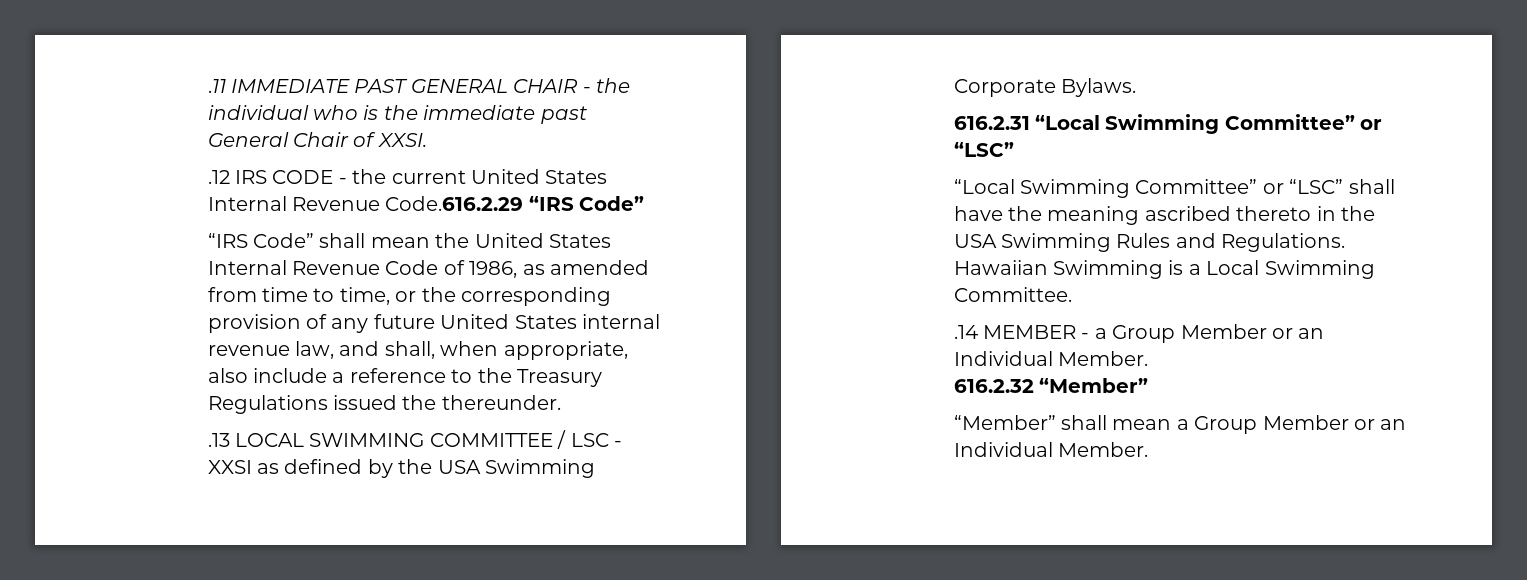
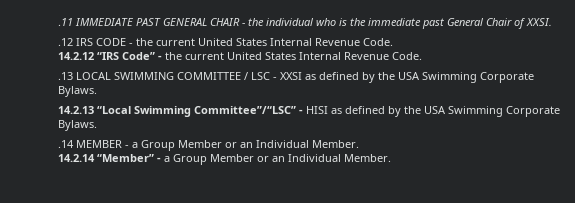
[385,196,645,211] [207,233,611,248] [207,260,649,278] [207,287,611,306] [207,314,660,333] [207,341,628,360] [207,368,602,387] [207,395,561,414] Code.616.2.29 “IRS Code” // “IRS Code” shall mean the United States Internal Revenue Code of 1986, as amended from time to time, or the corresponding provision of any future United States internal revenue law, and shall, when appropriate, also include a reference to the Treasury Regulations issued the thereunder. -> [362,38,393,46] [57,52,422,60] Code. // 14.2.12 “IRS Code” - the current United States Internal Revenue Code.
[953,114,1383,134] [953,142,1014,157] [953,179,1395,198] [953,206,1375,225] [953,233,1346,252] [953,260,1375,279] [953,287,1072,302] 616.2.31 “Local Swimming Committee” or “LSC” // “Local Swimming Committee” or “LSC” shall have the meaning ascribed thereto in the USA Swimming Rules and Regulations. Hawaiian Swimming is a Local Swimming Committee. -> [57,106,560,117] [57,120,97,131] 14.2.13 “Local Swimming Committee”/“LSC” - HISI as defined by the USA Swimming Corporate Bylaws.
[953,378,1148,393] [953,415,1172,430] 616.2.32 “Member” // “Member” shall mean -> [57,154,161,162] 14.2.14 “Member” -

